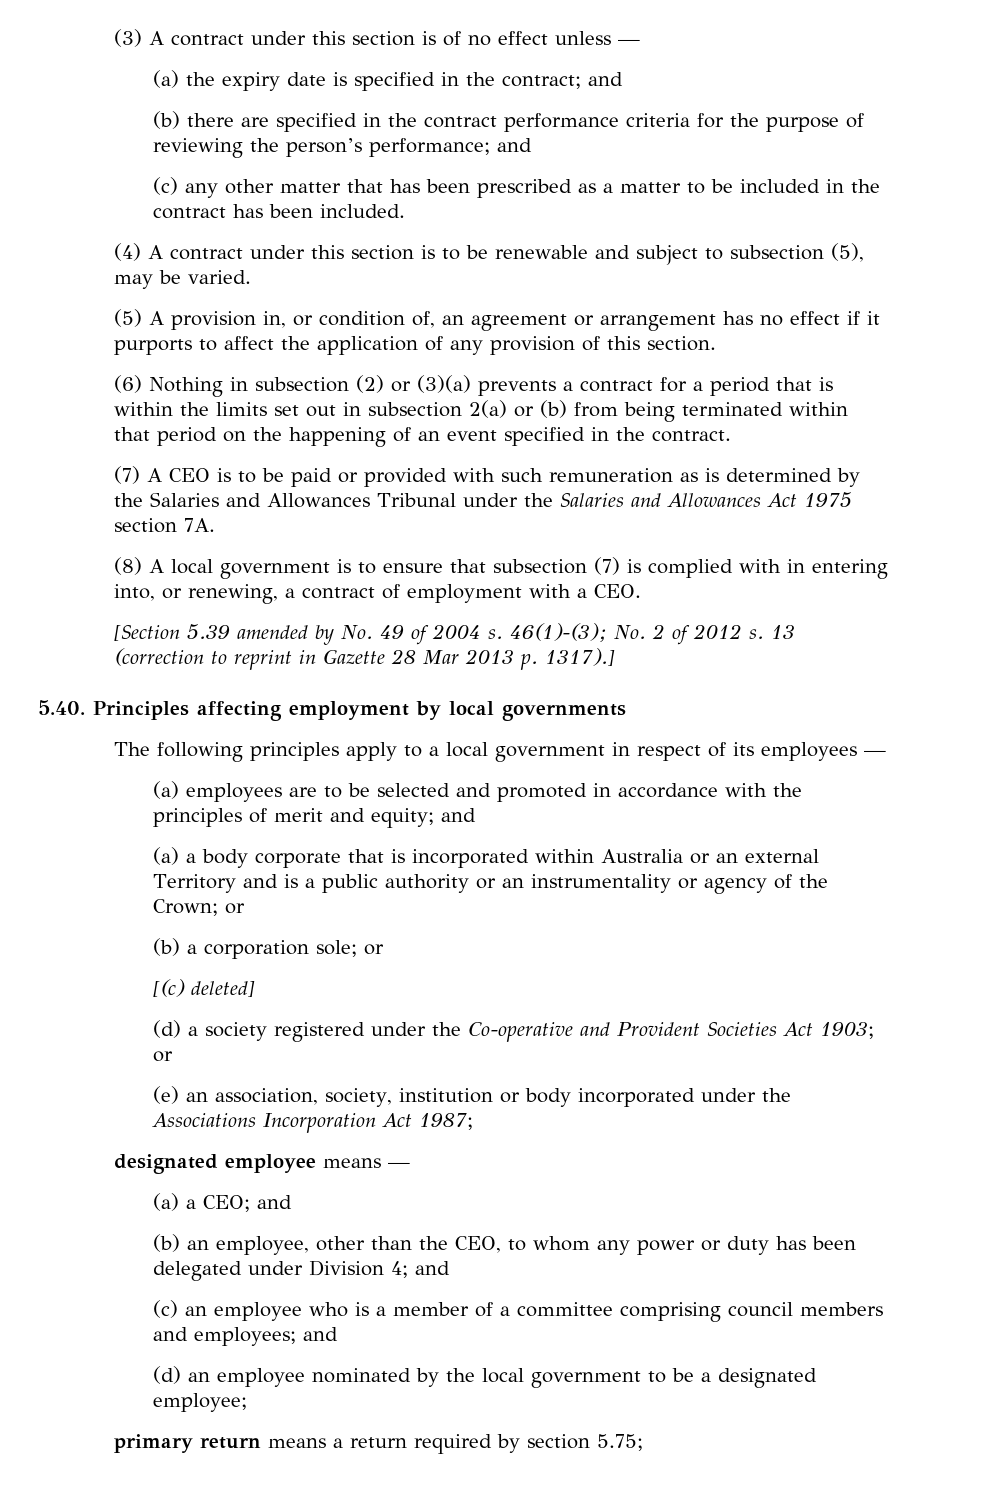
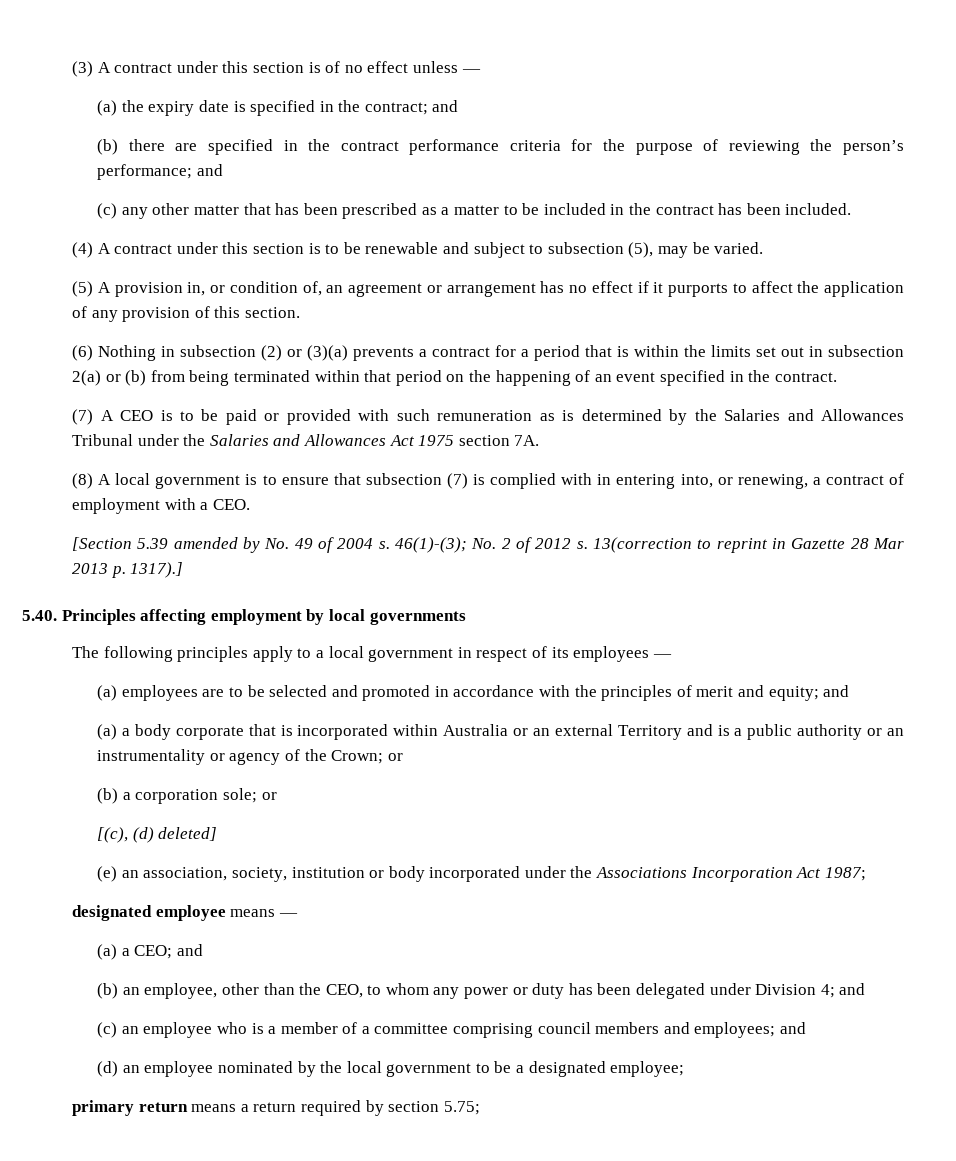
[771,625,796,639] [114,648,205,666] 13 (correction -> [593,537,693,553] 13(correction
[152,979,185,997] [(c) -> [97,827,154,843] [(c), (d)
[152,1020,874,1042] [152,1051,173,1062] // (d) a society registered under the Co-operative and Provident Societies Act 1903; or -> (218, 834) none

